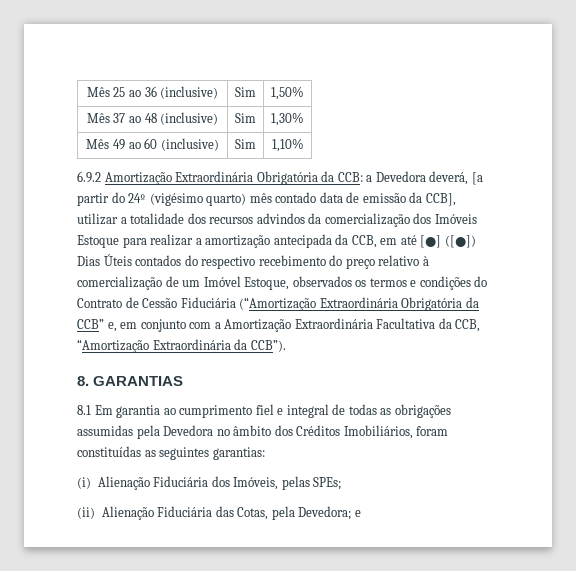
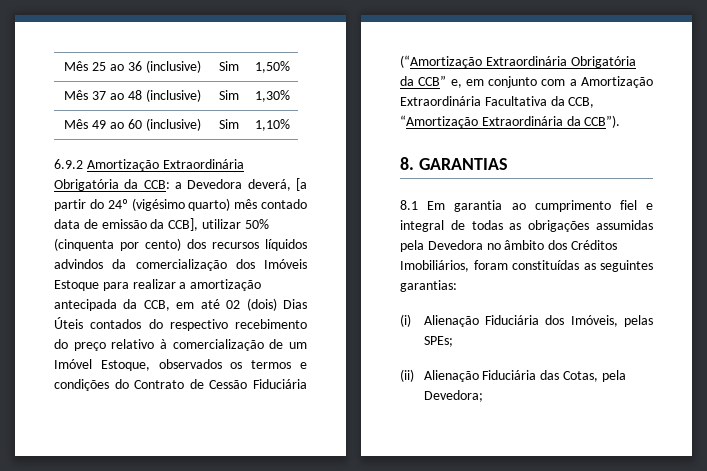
[120,213,185,224] a totalidade -> [244,219,269,229] [54,238,181,251] 50% (cinquenta por cento)
(254, 220) none -> [265,239,307,251] líquidos
[420,235,476,248] [●] ([●]) -> [226,298,277,311] 02 (dois)
[354,510,361,517] e -> (483, 396) none

